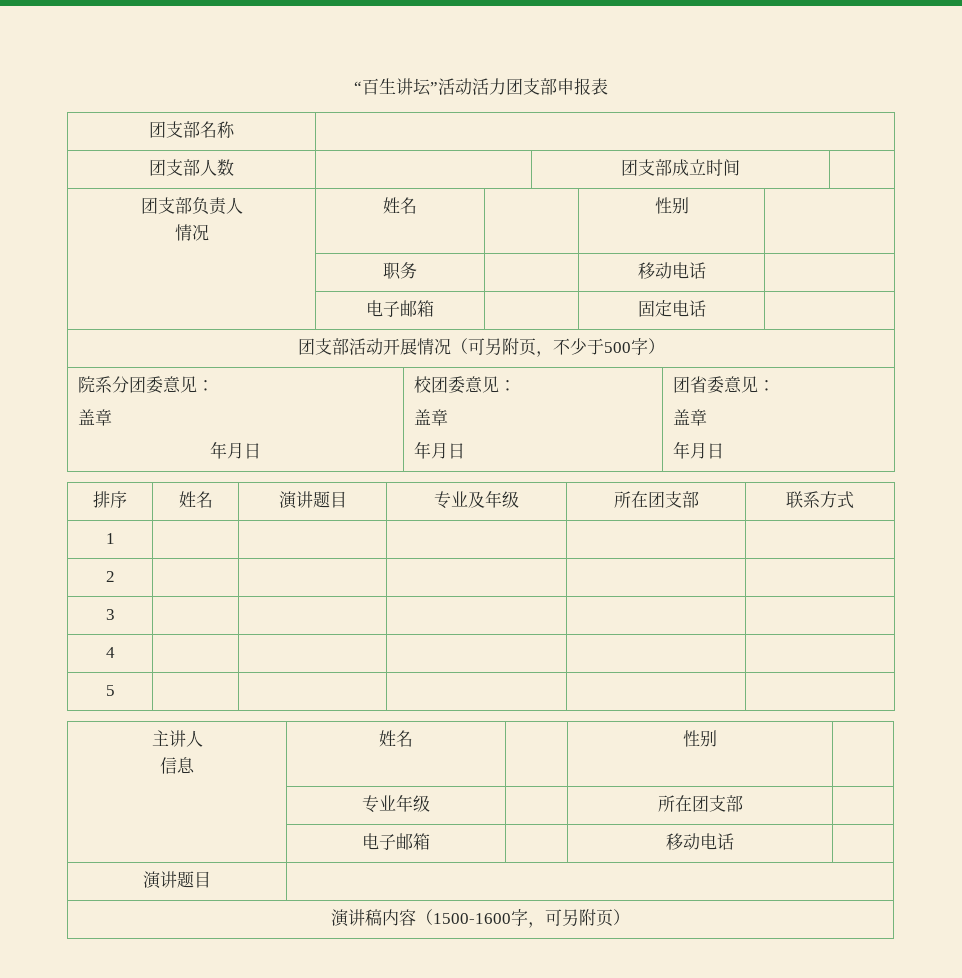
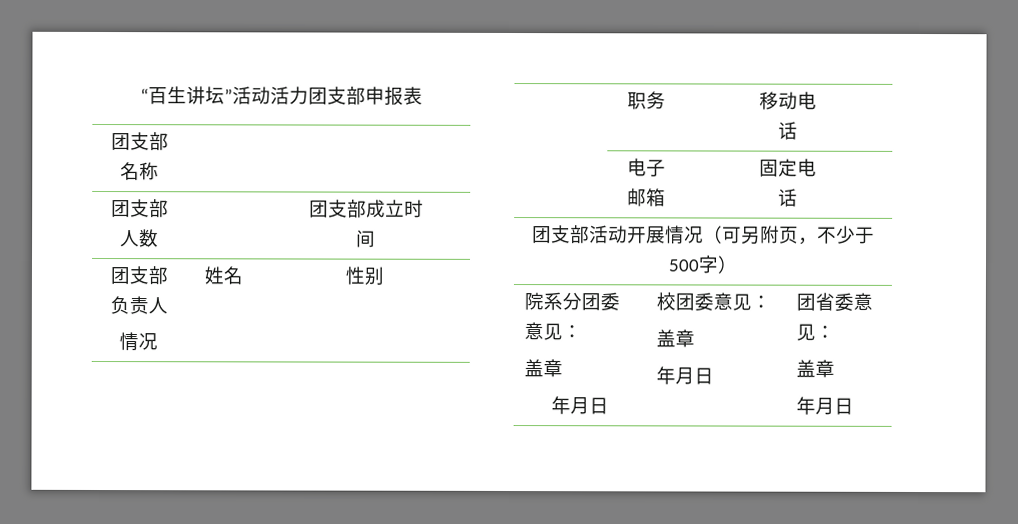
[93,491,127,508] [178,491,213,508] [278,491,347,509] [434,490,519,509] [613,491,699,508] [786,491,854,509] [105,533,115,544] [105,571,115,582] [105,609,115,620] [105,647,115,658] [105,685,115,696] [151,730,203,747] [160,757,195,774] [379,730,413,747] [683,730,717,747] [362,794,430,813] [657,795,743,812] [362,833,430,850] [666,833,735,850] [143,871,211,889] [331,909,631,928] // 排序 | 姓名 | 演讲题目 | 专业及年级 | 所在团支部 | 联系方式 // 1 | | | | | // 2 | | | | | // 3 | | | | | // 4 | | | | | // 5 | | | | | // 主讲人 // 信息 | 姓名 | | 性别 | // | 专业年级 | | 所在团支部 | // | 电子邮箱 | | 移动电话 | // 演讲题目 | // 演讲稿内容（1500-1600字，可另附页） -> (855, 406) none

